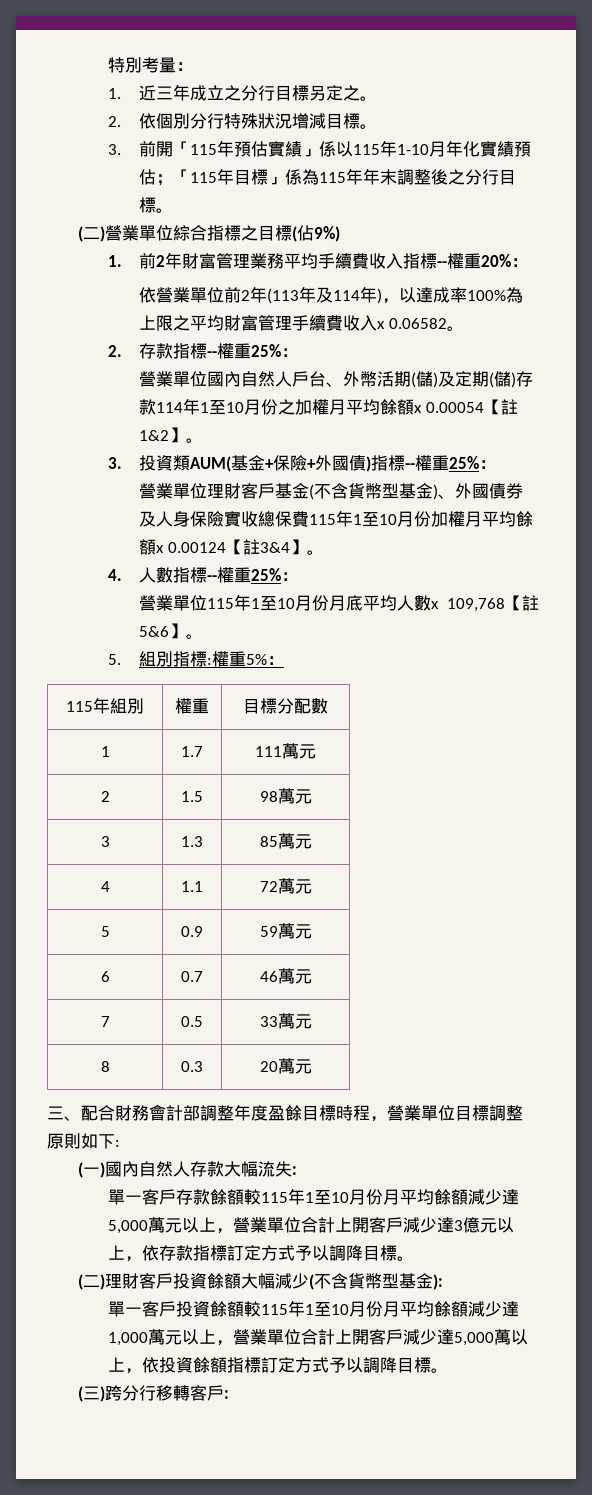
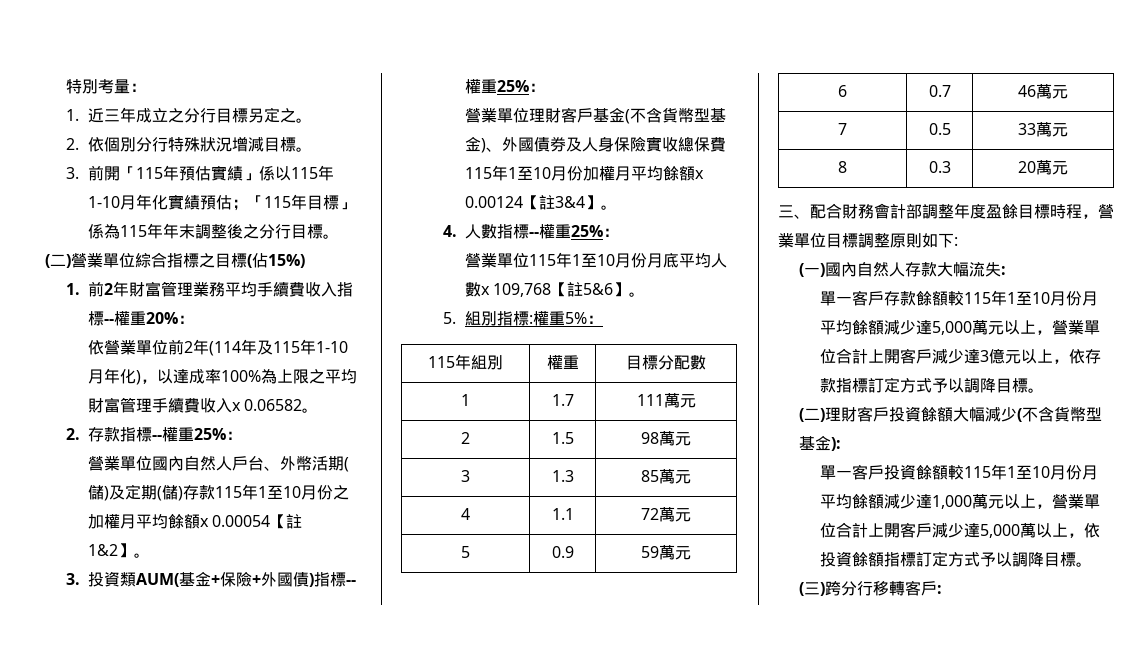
[313,226,340,242] 9%) -> [268,254,306,268] 15%)
[267,286,378,304] (113年及114年 -> [208,339,348,356] [87,368,136,384] (114年及115年1-10月年化
[156,402,184,413] 114 -> [214,486,242,498] 115

